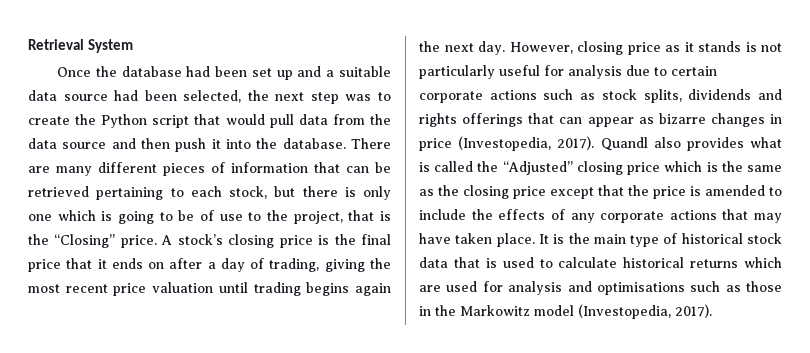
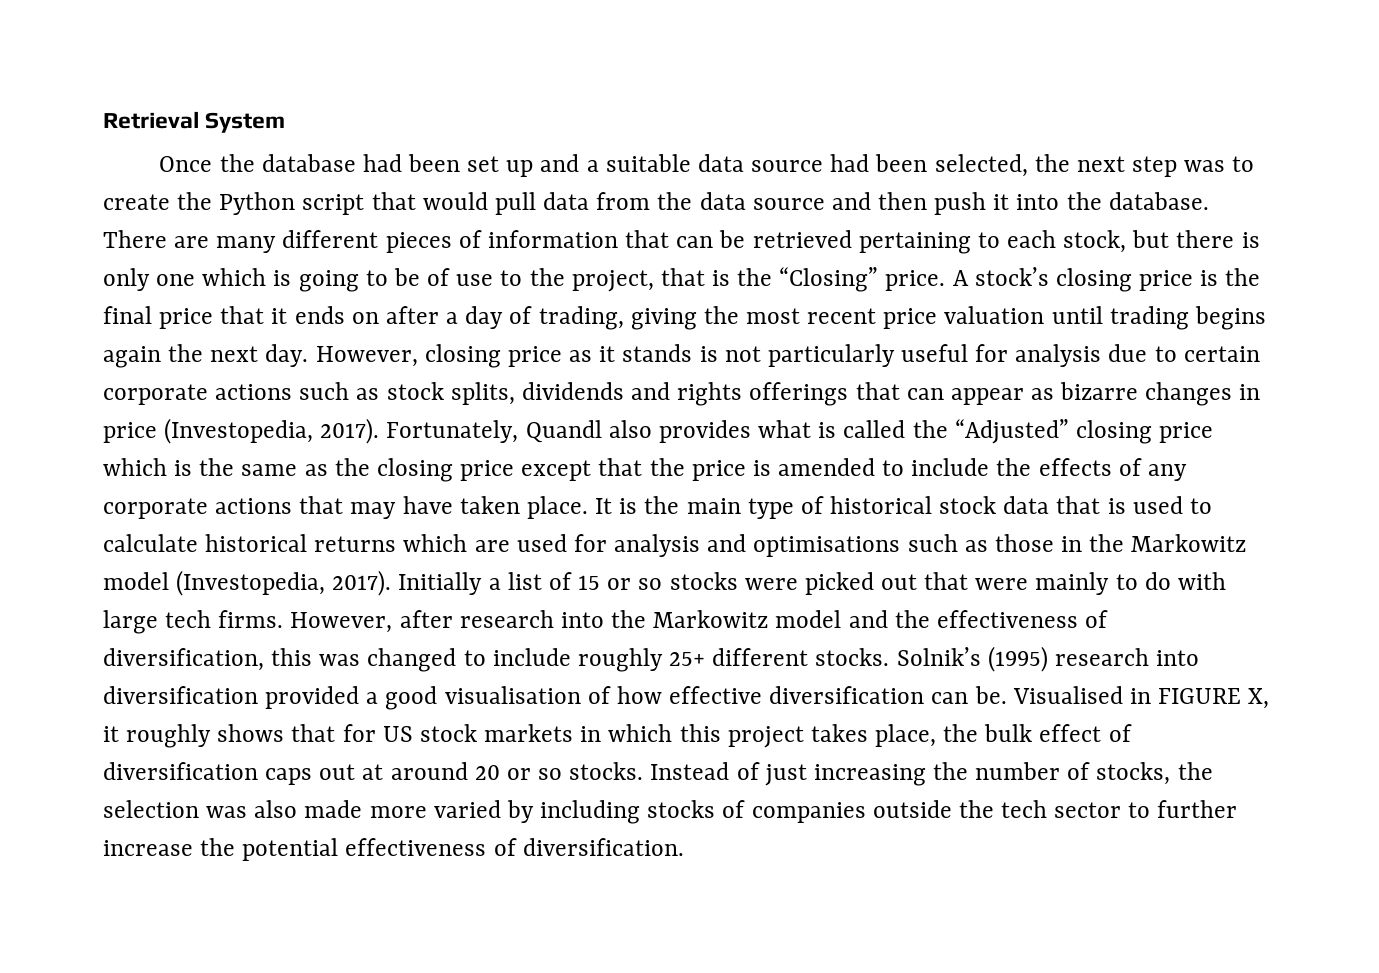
(595, 143) none -> [386,420,519,443] Fortunately,
(712, 311) none -> [398,572,1226,595] [103,610,1109,634] [103,646,1200,672] [103,686,1270,710] [103,724,1132,748] [103,762,1213,786] [103,800,1238,824] [103,838,684,861] Initially a list of 15 or so stocks were picked out that were mainly to do with large tech firms. However, after research into the Markowitz model and the effectiveness of diversification, this was changed to include roughly 25+ different stocks. Solnik’s (1995) research into diversification provided a good visualisation of how effective diversification can be. Visualised in FIGURE X, it roughly shows that for US stock markets in which this project takes place, the bulk effect of diversification caps out at around 20 or so stocks. Instead of just increasing the number of stocks, the selection was also made more varied by including stocks of companies outside the tech sector to further increase the potential effectiveness of diversification.

